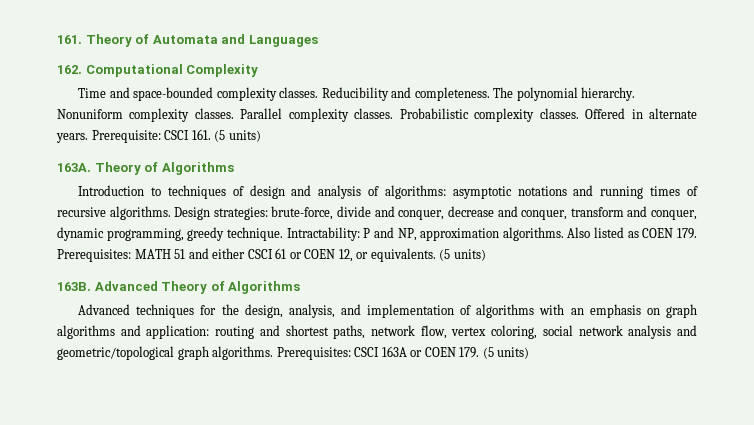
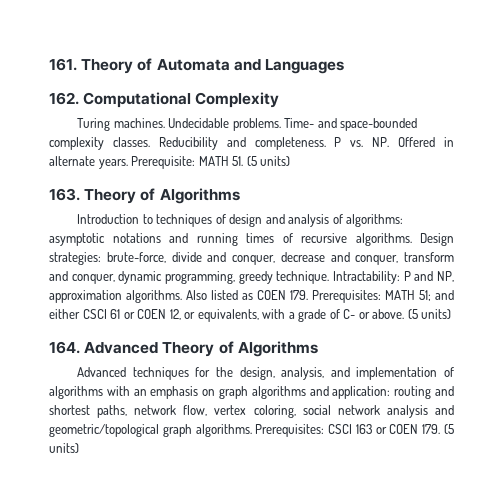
[78,88,107,98] Time -> [77,118,315,131] Turing machines. Undecidable problems. Time-
[493,87,636,101] [57,108,579,122] The polynomial hierarchy. Nonuniform complexity classes. Parallel complexity classes. Probabilistic complexity classes. -> [334,137,390,147] P vs. NP.
[164,129,261,142] [57,163,91,172] CSCI 161. (5 units) // 163A. -> [198,156,291,166] [49,188,80,201] MATH 51. (5 units) // 163.
[174,249,186,259] 51 -> [419,290,431,301] 51;
[370,248,486,262] [57,282,91,291] equivalents. (5 units) // 163B. -> [197,309,452,322] [49,341,80,354] equivalents, with a grade of C- or above. (5 units) // 164.
[381,346,407,357] 163A -> [355,424,372,434] 163

